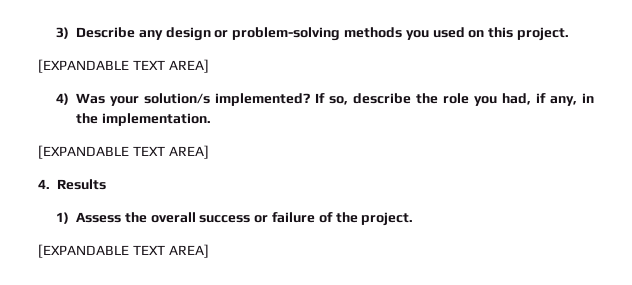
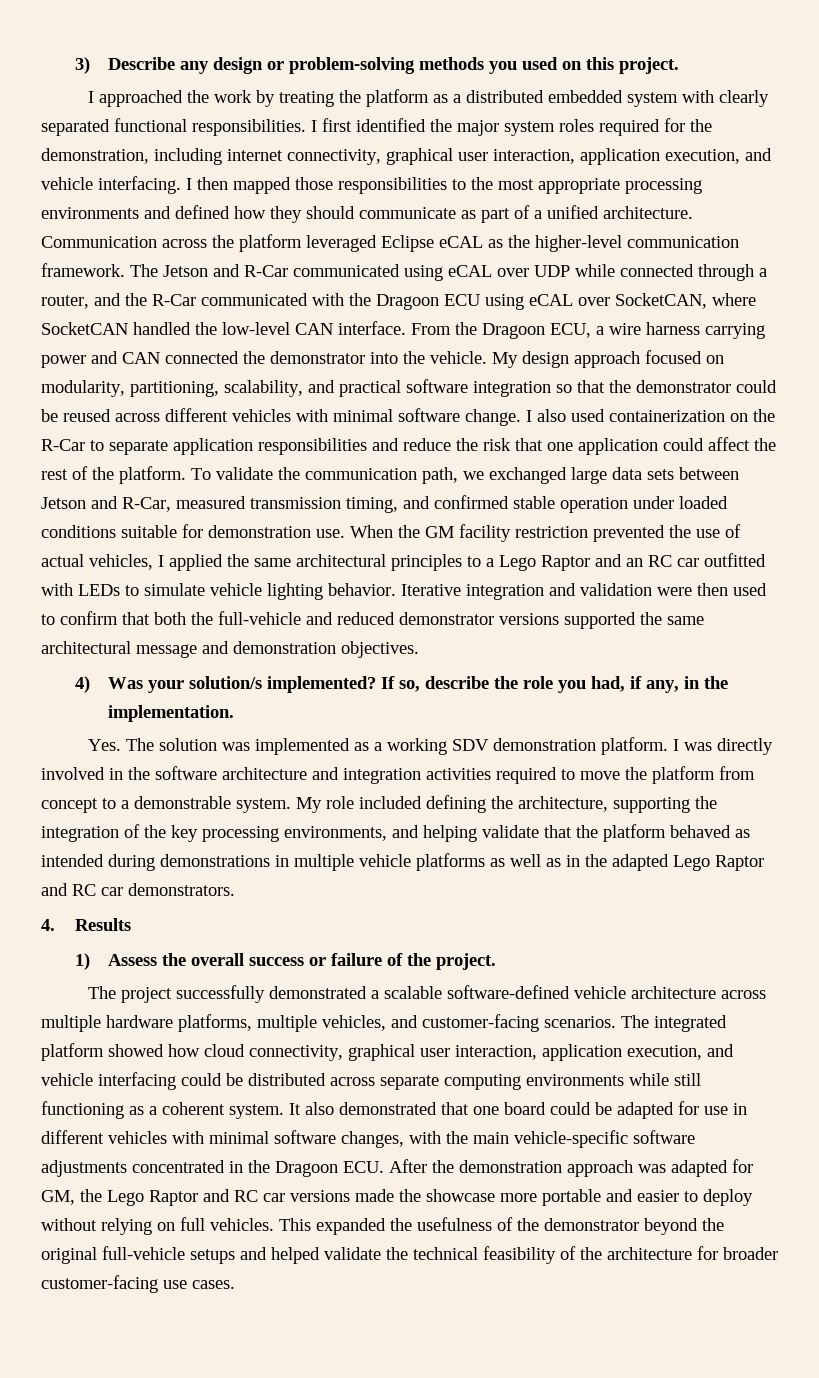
[38,59,209,73] [EXPANDABLE TEXT AREA] -> [88,89,770,107] [41,118,712,136] [41,148,772,165] [41,176,702,194] [41,205,693,223] [41,234,739,252] [41,263,767,281] [41,293,756,310] [41,321,765,339] [41,350,724,368] [41,379,777,397] [41,408,775,426] [41,437,776,455] [41,466,739,484] [41,495,728,513] [41,524,741,542] [41,553,766,571] [41,583,767,600] [41,611,704,629] [41,641,419,658] I approached the work by treating the platform as a distributed embedded system with clearly separated functional responsibilities. I first identified the major system roles required for the demonstration, including internet connectivity, graphical user interaction, application execution, and vehicle interfacing. I then mapped those responsibilities to the most appropriate processing environments and defined how they should communicate as part of a unified architecture. Communication across the platform leveraged Eclipse eCAL as the higher-level communication framework. The Jetson and R-Car communicated using eCAL over UDP while connected through a router, and the R-Car communicated with the Dragoon ECU using eCAL over SocketCAN, where SocketCAN handled the low-level CAN interface. From the Dragoon ECU, a wire harness carrying power and CAN connected the demonstrator into the vehicle. My design approach focused on modularity, partitioning, scalability, and practical software integration so that the demonstrator could be reused across different vehicles with minimal software change. I also used containerization on the R-Car to separate application responsibilities and reduce the risk that one application could affect the rest of the platform. To validate the communication path, we exchanged large data sets between Jetson and R-Car, measured transmission timing, and confirmed stable operation under loaded conditions suitable for demonstration use. When the GM facility restriction prevented the use of actual vehicles, I applied the same architectural principles to a Lego Raptor and an RC car outfitted with LEDs to simulate vehicle lighting behavior. Iterative integration and validation were then used to confirm that both the full-vehicle and reduced demonstrator versions supported the same architectural message and demonstration objectives.
[38,145,209,159] [EXPANDABLE TEXT AREA] -> [88,737,774,755] [41,766,755,784] [41,795,717,813] [41,824,750,842] [41,853,764,871] [41,883,235,896] Yes. The solution was implemented as a working SDV demonstration platform. I was directly involved in the software architecture and integration activities required to move the platform from concept to a demonstrable system. My role included defining the architecture, supporting the integration of the key processing environments, and helping validate that the platform behaved as intended during demonstrations in multiple vehicle platforms as well as in the adapted Lego Raptor and RC car demonstrators.
[38,244,209,258] [EXPANDABLE TEXT AREA] -> [88,985,767,1003] [41,1014,727,1032] [41,1043,734,1061] [41,1072,701,1090] [41,1101,747,1119] [41,1130,695,1148] [41,1159,753,1177] [41,1189,753,1206] [41,1217,724,1235] [41,1246,778,1264] [41,1275,235,1293] The project successfully demonstrated a scalable software-defined vehicle architecture across multiple hardware platforms, multiple vehicles, and customer-facing scenarios. The integrated platform showed how cloud connectivity, graphical user interaction, application execution, and vehicle interfacing could be distributed across separate computing environments while still functioning as a coherent system. It also demonstrated that one board could be adapted for use in different vehicles with minimal software changes, with the main vehicle-specific software adjustments concentrated in the Dragoon ECU. After the demonstration approach was adapted for GM, the Lego Raptor and RC car versions made the showcase more portable and easier to deploy without relying on full vehicles. This expanded the usefulness of the demonstrator beyond the original full-vehicle setups and helped validate the technical feasibility of the architecture for broader customer-facing use cases.

